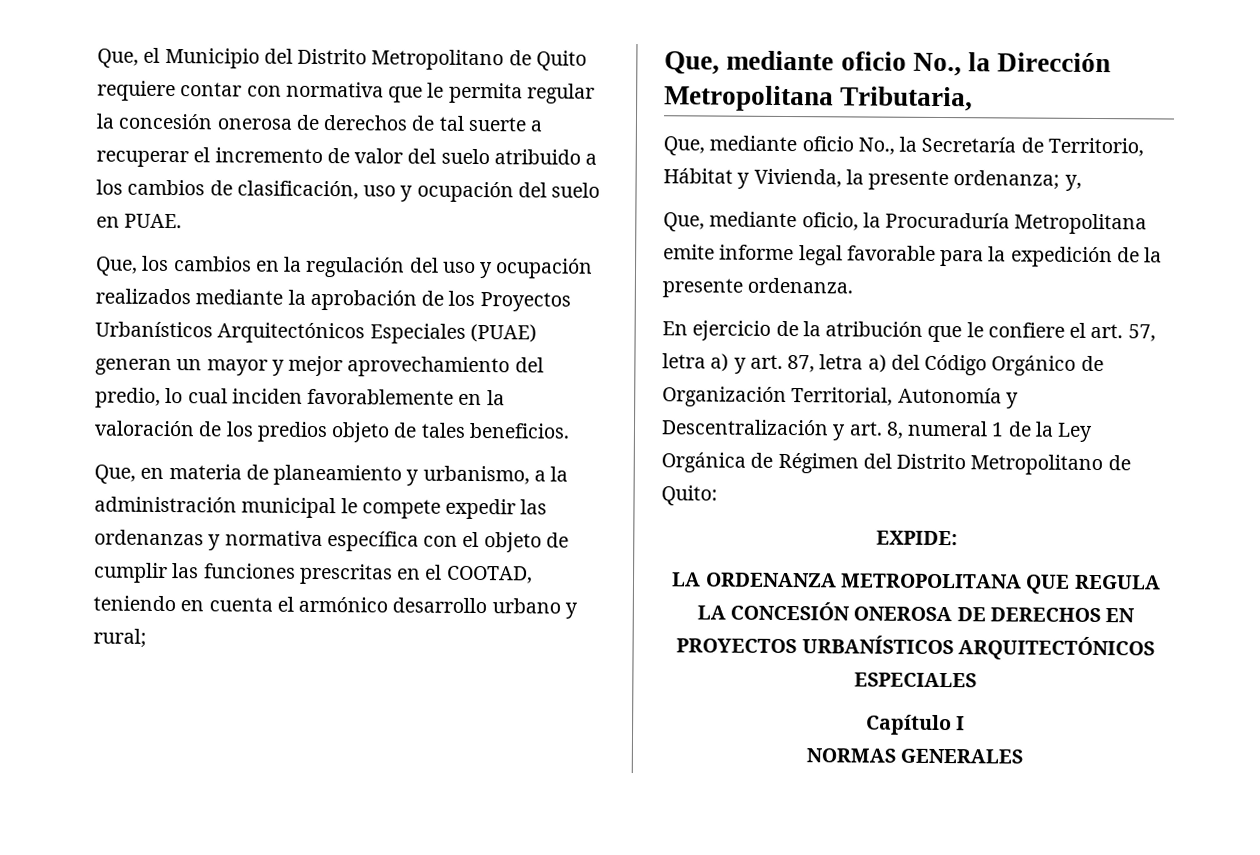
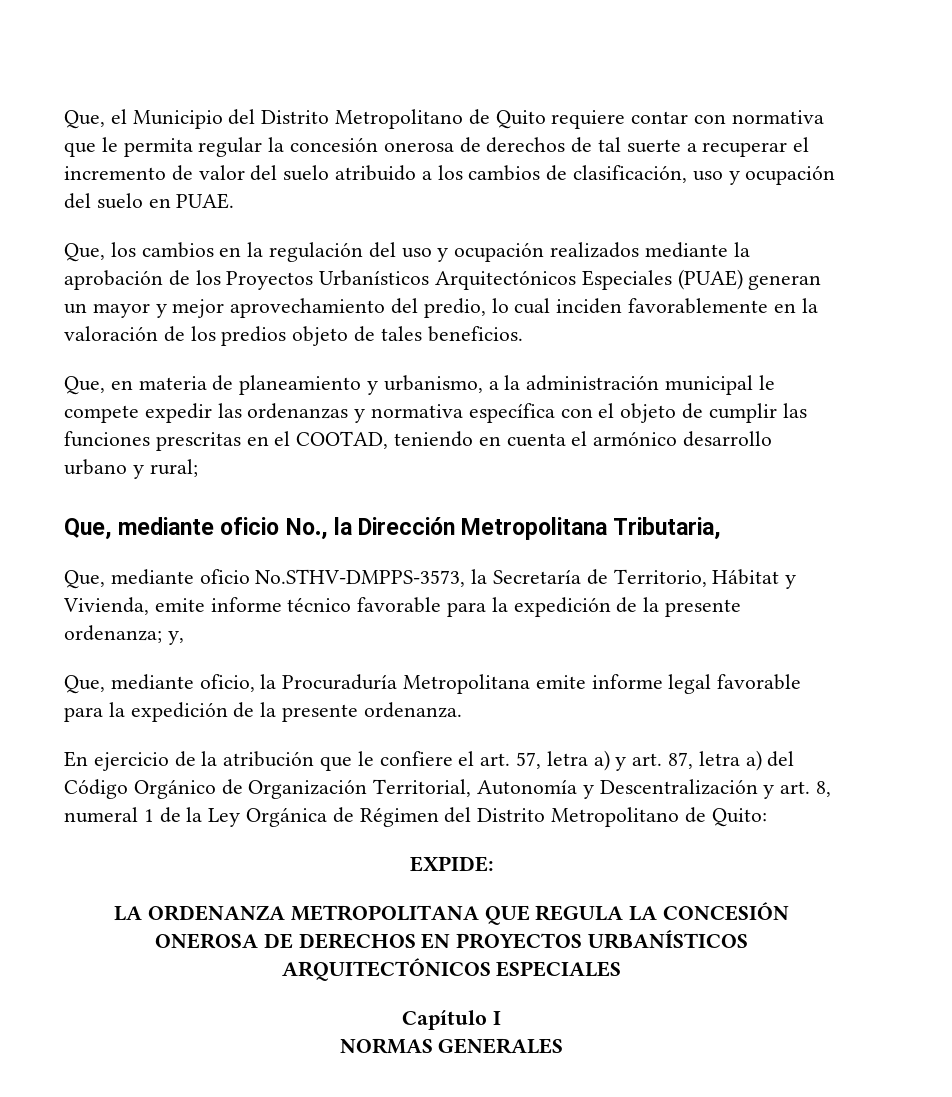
[857,137,895,155] No., -> [255,569,466,587] No.STHV-DMPPS-3573,
(842, 178) none -> [154,597,638,617] emite informe técnico favorable para la expedición de

